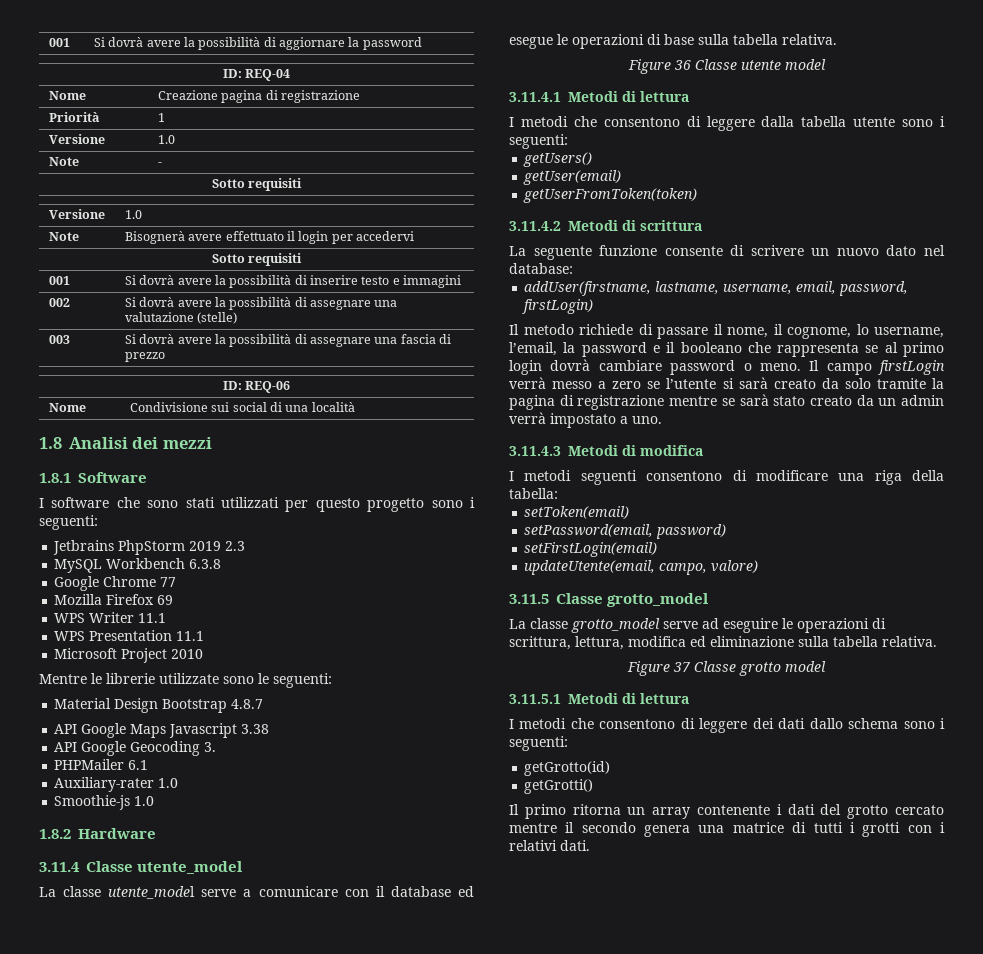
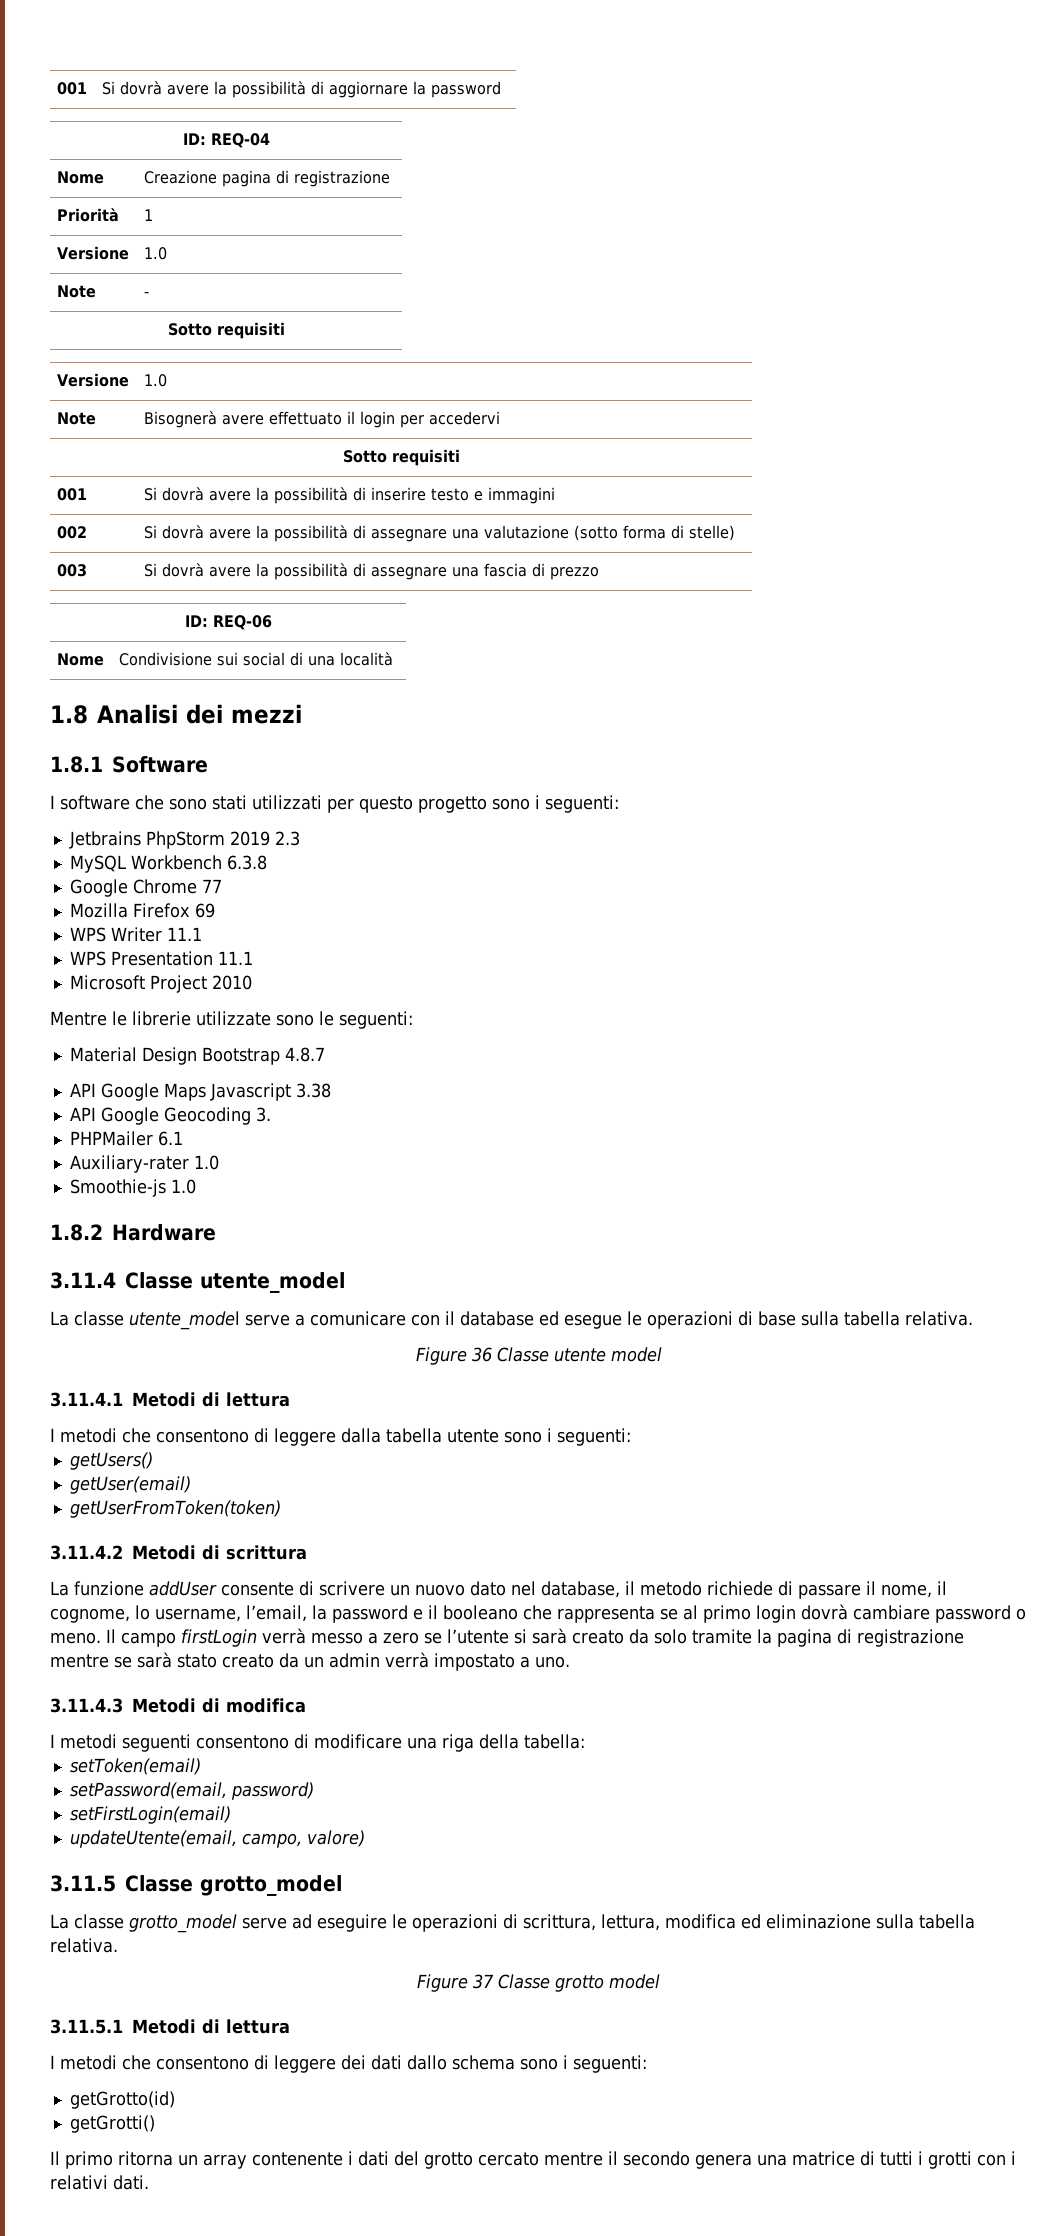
[197,312,238,324] (stelle) -> [574,525,736,541] (sotto forma di stelle)
[533,245,658,260] seguente funzione -> [74,1581,217,1596] funzione addUser
[509,263,573,274] [524,281,909,296] [522,299,594,314] [509,324,519,335] database: // addUser(firstname, lastname, username, email, password, firstLogin) // Il -> [541,1581,635,1598] database, il

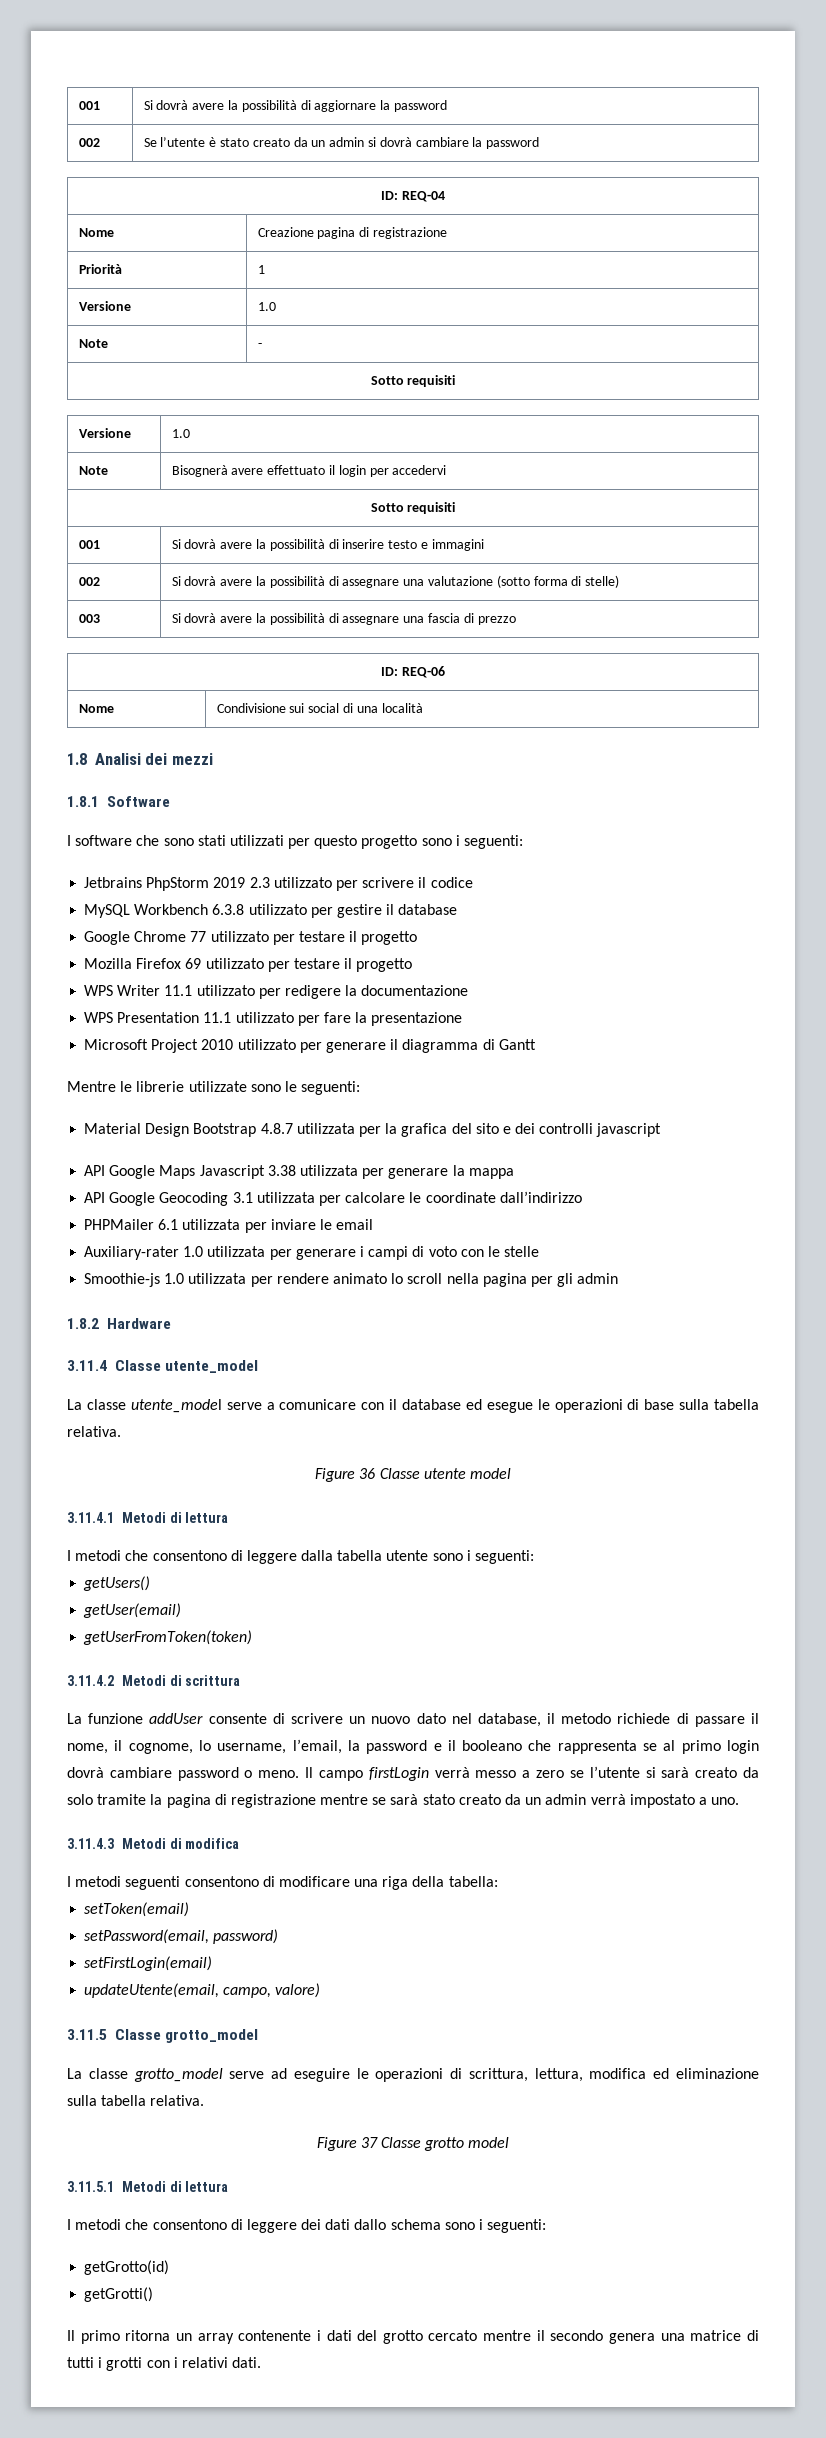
(502, 89) none -> [78,138,100,147] [143,137,540,149] // 002 | Se l’utente è stato creato da un admin si dovrà cambiare la password
[69,855,267,873] [69,879,222,897] [69,903,215,918] [69,927,202,942] [69,951,253,966] [69,975,252,993] // MySQL Workbench 6.3.8 // Google Chrome 77 // Mozilla Firefox 69 // WPS Writer 11.1 // WPS Presentation 11.1 // Microsoft Project 2010 -> [273,877,473,891] [84,904,458,918] [84,931,418,945] [84,958,413,972] [84,985,469,999] [84,1012,463,1026] [84,1039,536,1053] utilizzato per scrivere il codice // MySQL Workbench 6.3.8 utilizzato per gestire il database // Google Chrome 77 utilizzato per testare il progetto // Mozilla Firefox 69 utilizzato per testare il progetto // WPS Writer 11.1 utilizzato per redigere la documentazione // WPS Presentation 11.1 utilizzato per fare la presentazione // Microsoft Project 2010 utilizzato per generare il diagramma di Gantt
(325, 1054) none -> [296,1123,662,1137] utilizzata per la grafica del sito e dei controlli javascript
[69,1107,271,1125] [69,1131,183,1146] [69,1155,219,1173] [69,1179,196,1197] // API Google Geocoding 3. // PHPMailer 6.1 // Auxiliary-rater 1.0 // Smoothie-js 1.0 -> [299,1165,514,1179] [84,1191,582,1206] [84,1219,374,1233] [84,1246,540,1260] [84,1273,619,1287] utilizzata per generare la mappa // API Google Geocoding 3.1 utilizzata per calcolare le coordinate dall’indirizzo // PHPMailer 6.1 utilizzata per inviare le email // Auxiliary-rater 1.0 utilizzata per generare i campi di voto con le stelle // Smoothie-js 1.0 utilizzata per rendere animato lo scroll nella pagina per gli admin

